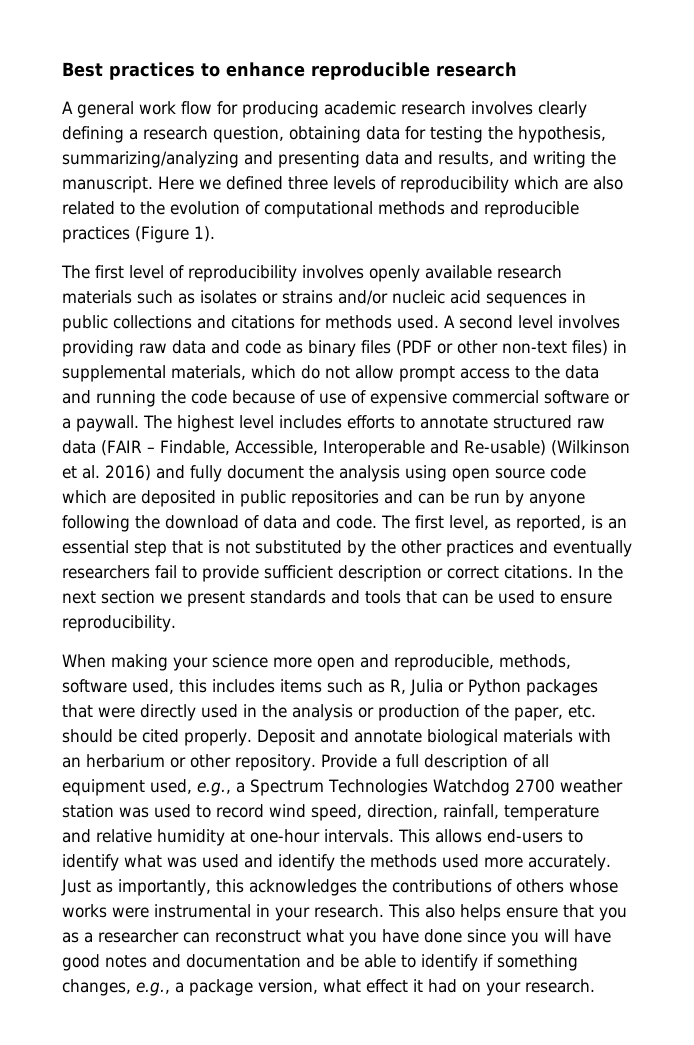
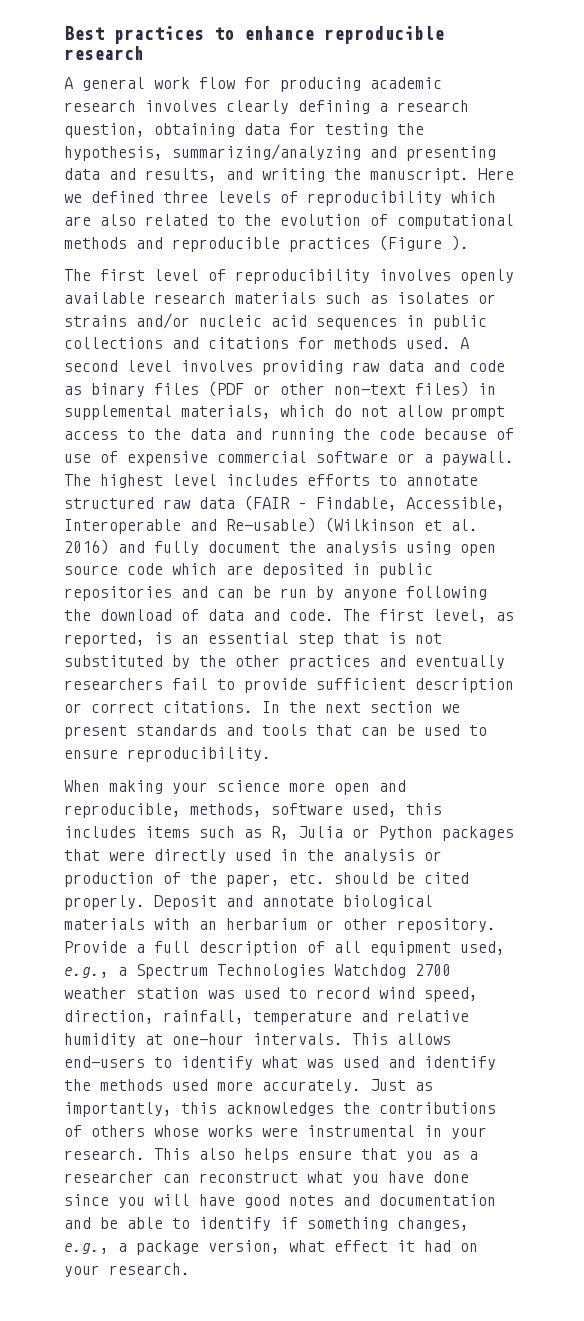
[193,226,215,242] 1). -> [451,235,469,251] ).

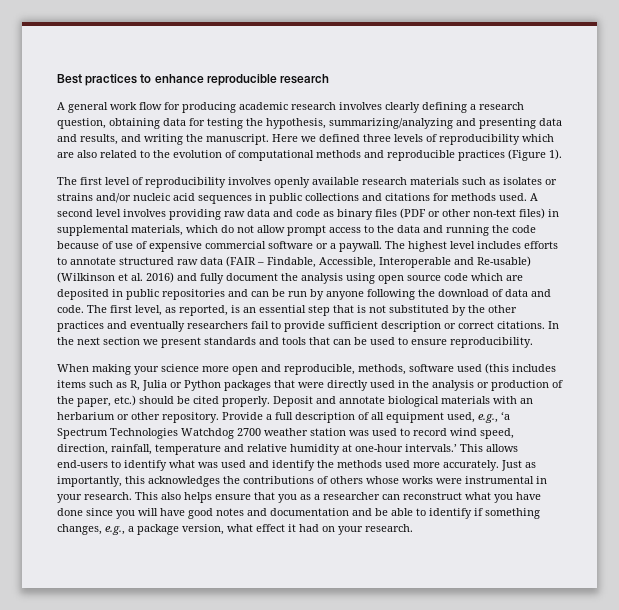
[451,235,469,251] ). -> [549,149,562,160] 1).
[352,803,442,817] used, this -> [457,363,509,374] used (this
[289,873,325,884] etc. -> [114,395,136,406] etc.)
[118,967,127,976] a -> [501,411,510,420] ‘a
[253,1033,343,1045] intervals. -> [405,444,457,452] intervals.’

